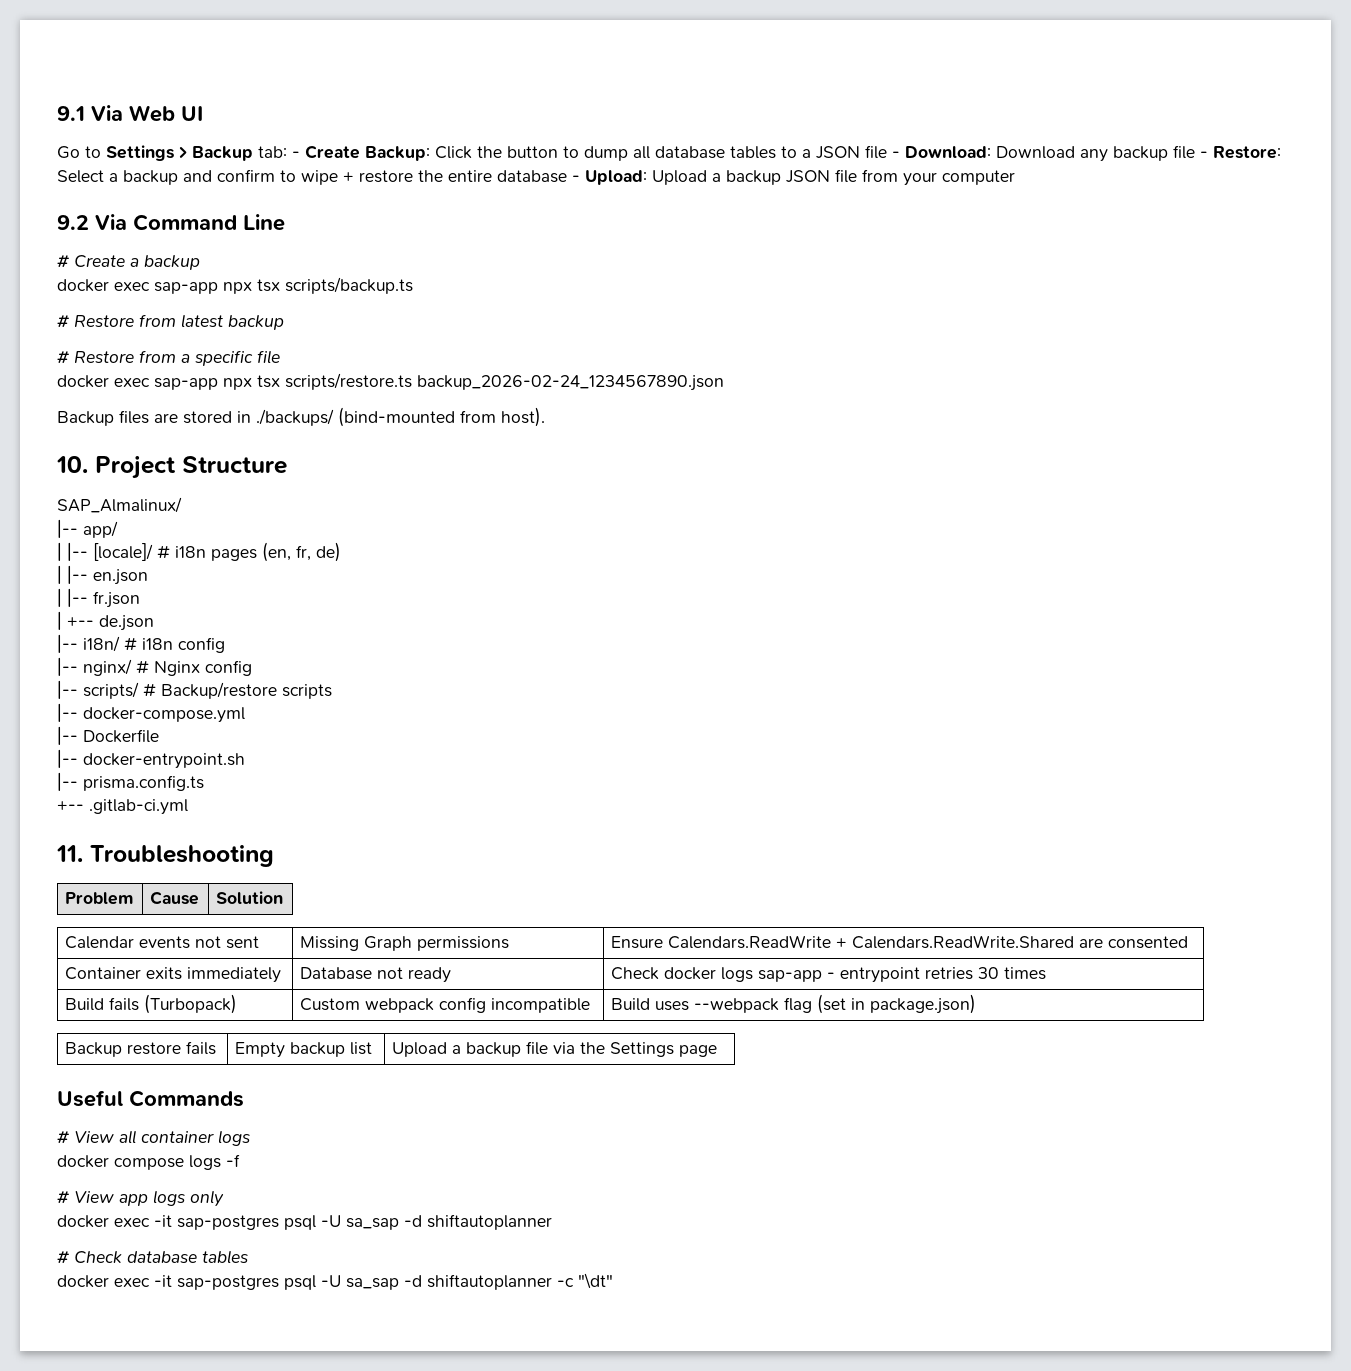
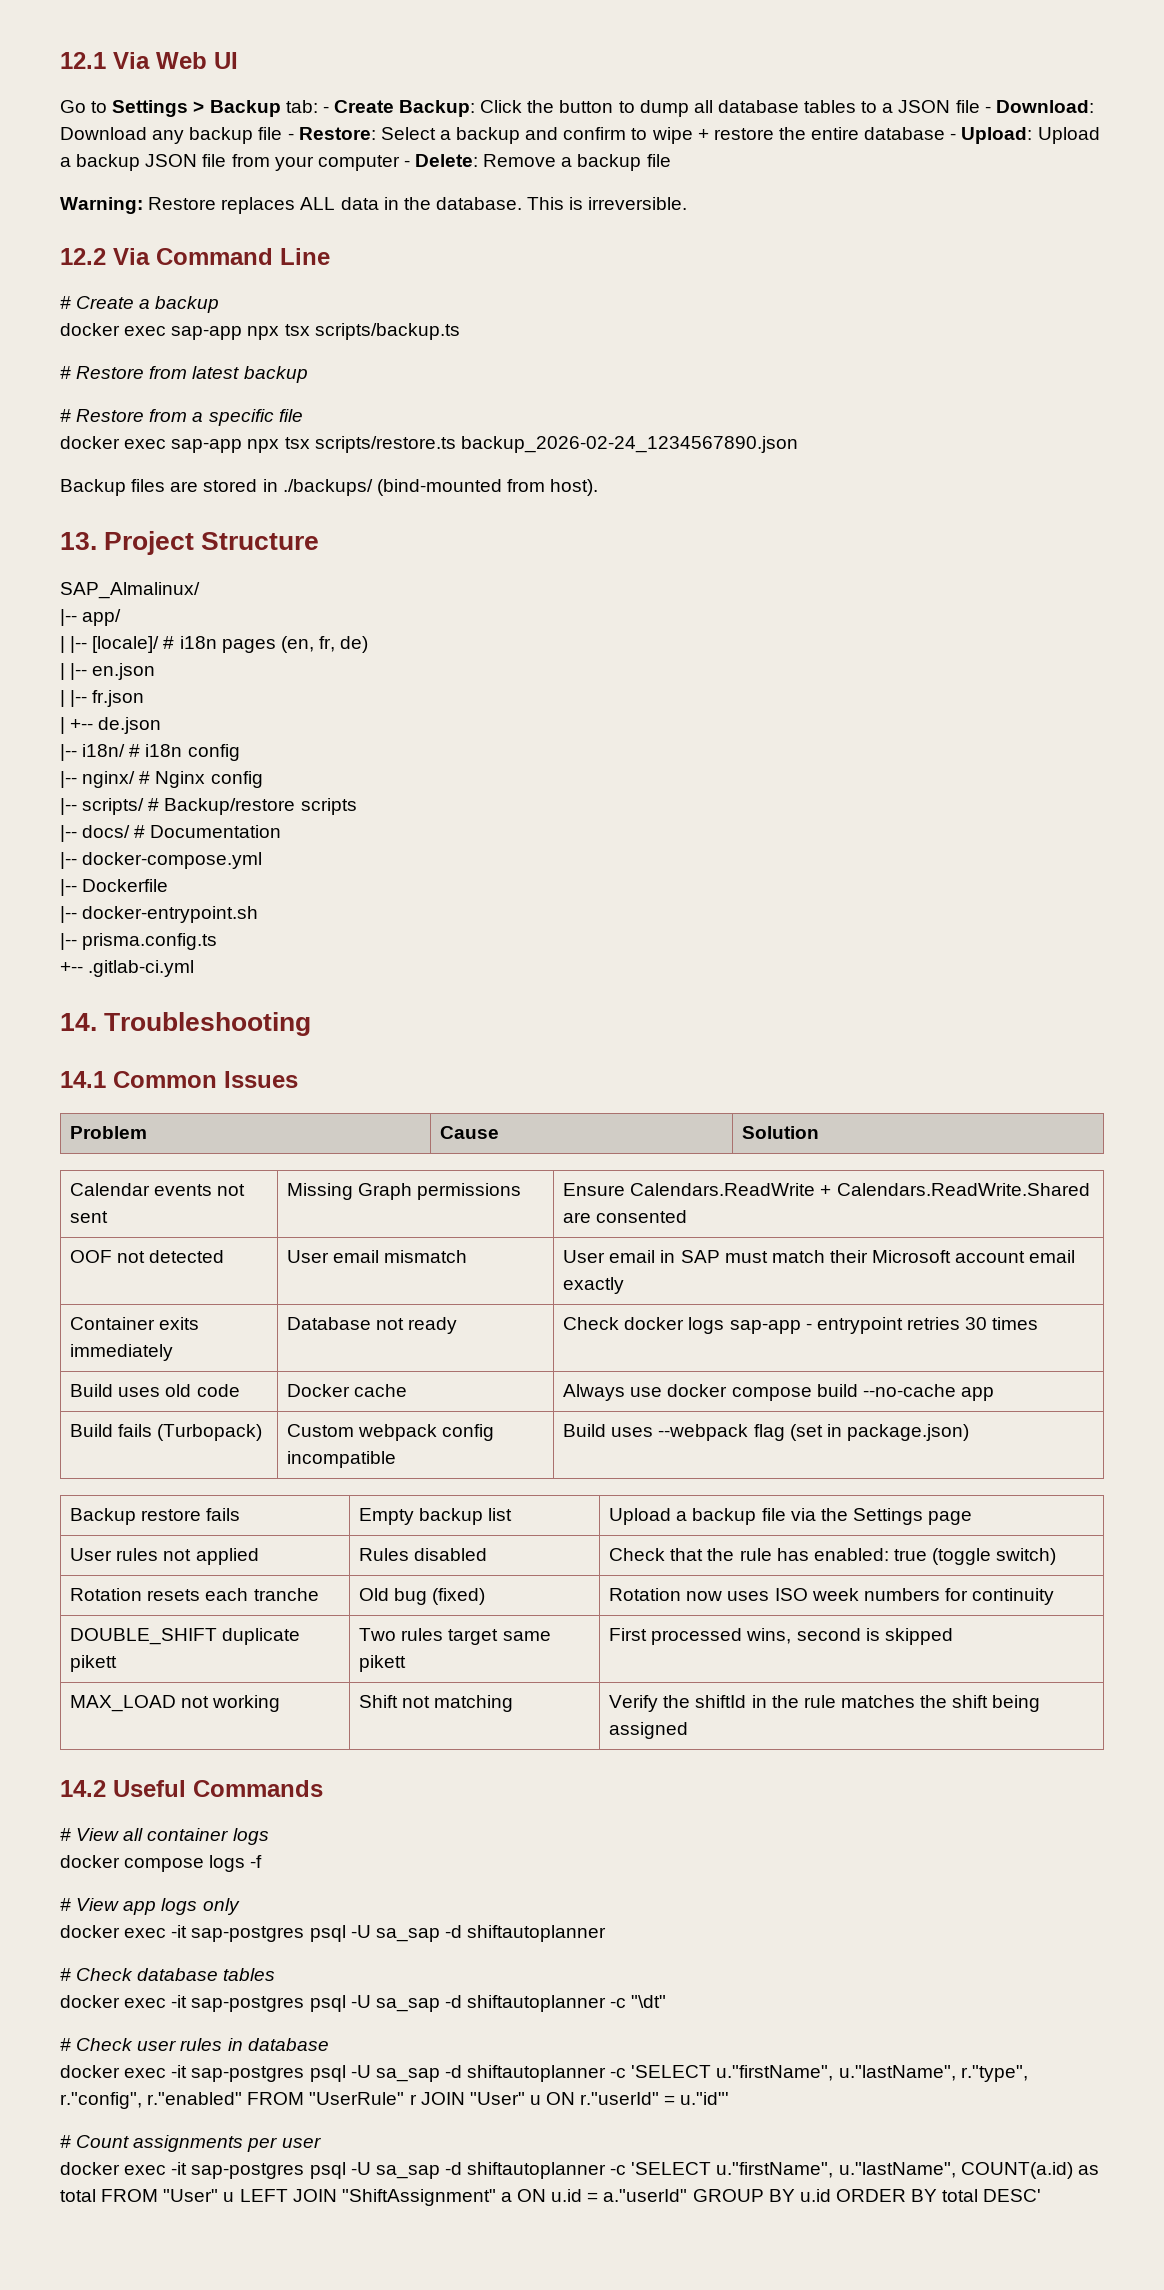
[57,106,85,121] 9.1 -> [60,52,106,69] 12.1
[57,215,89,230] // 9.2 -> [403,154,671,171] [60,197,688,214] [60,248,106,265] - Delete: Remove a backup file // Warning: Restore replaces ALL data in the database. This is irreversible. // 12.2
[56,456,88,473] 10. -> [60,532,97,550] 13.
(332, 691) none -> [60,825,282,842] // |-- docs/ # Documentation
[56,845,83,862] 11. -> [60,1013,97,1031] 14.
(274, 856) none -> [60,1071,298,1088] // 14.1 Common Issues
(1189, 942) none -> [70,1250,225,1263] [287,1250,468,1263] [563,1250,1076,1263] [563,1277,625,1294] // OOF not detected | User email mismatch | User email in SAP must match their Microsoft account email exactly
(1047, 973) none -> [70,1384,240,1397] [287,1384,408,1397] [563,1384,994,1401] // Build uses old code | Docker cache | Always use docker compose build --no-cache app
(718, 1051) // -> [70,1548,259,1565] [359,1548,488,1561] [609,1548,1057,1565] [70,1588,319,1601] [359,1588,486,1605] [609,1588,1055,1605] [70,1628,301,1645] [70,1655,118,1672] [359,1628,551,1645] [359,1655,407,1672] [609,1628,953,1645] [70,1695,281,1712] [359,1695,514,1712] [609,1695,1041,1712] [609,1722,689,1739] [60,1780,106,1797] // User rules not applied | Rules disabled | Check that the rule has enabled: true (toggle switch) // Rotation resets each tranche | Old bug (fixed) | Rotation now uses ISO week numbers for continuity // DOUBLE_SHIFT duplicate pikett | Two rules target same pikett | First processed wins, second is skipped // MAX_LOAD not working | Shift not matching | Verify the shiftId in the rule matches the shift being assigned // 14.2
(613, 1281) none -> [60,2038,329,2051] [60,2065,1028,2082] [60,2092,730,2109] [60,2135,321,2152] [60,2162,1099,2179] [60,2189,1042,2206] // # Check user rules in database // docker exec -it sap-postgres psql -U sa_sap -d shiftautoplanner -c 'SELECT u."firstName", u."lastName", r."type", r."config", r."enabled" FROM "UserRule" r JOIN "User" u ON r."userId" = u."id"' // # Count assignments per user // docker exec -it sap-postgres psql -U sa_sap -d shiftautoplanner -c 'SELECT u."firstName", u."lastName", COUNT(a.id) as total FROM "User" u LEFT JOIN "ShiftAssignment" a ON u.id = a."userId" GROUP BY u.id ORDER BY total DESC'

